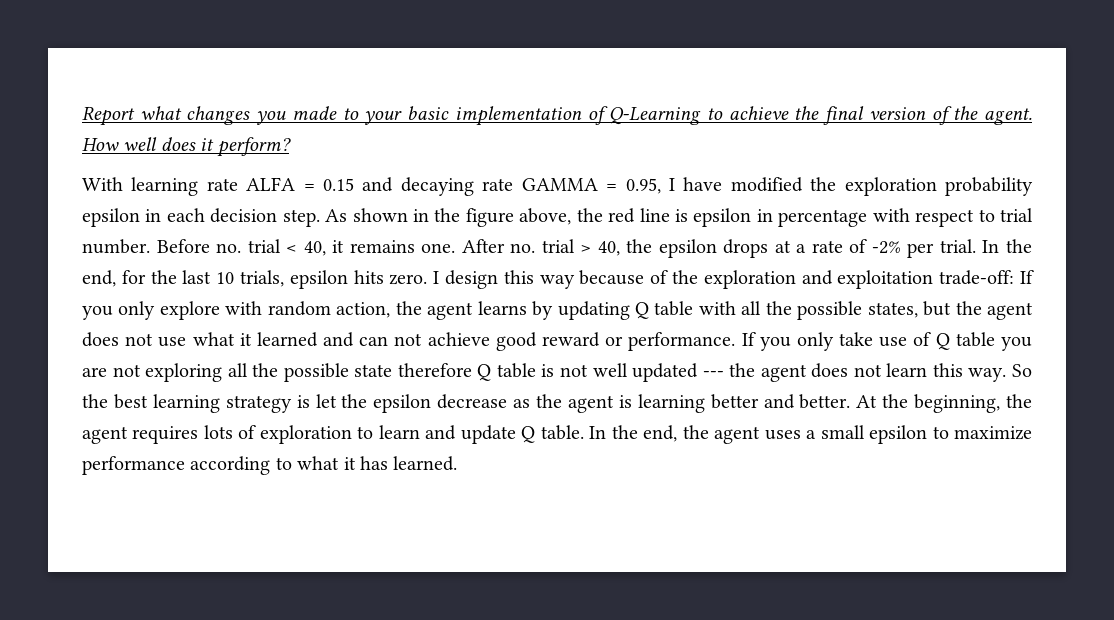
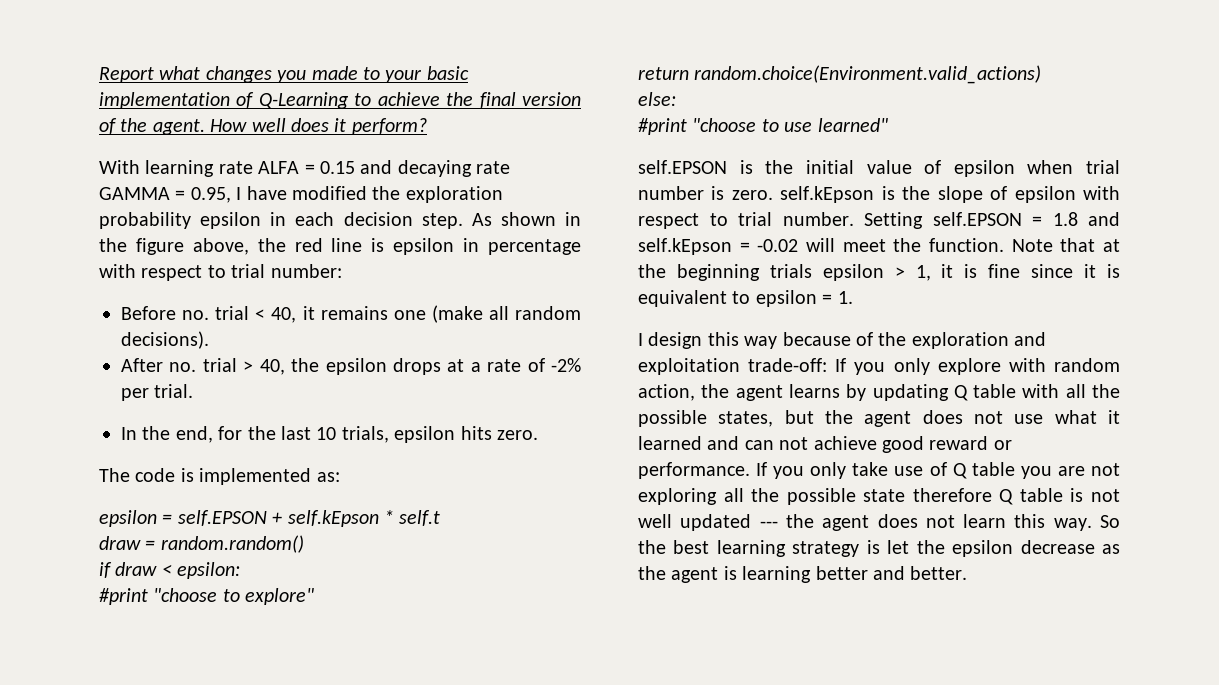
[82,239,150,254] number. -> [270,264,342,278] number: //
[421,243,456,253] one. -> [393,305,581,323] [121,331,209,349] one (make all random decisions). //
(976, 246) none -> (194, 391) //
(428, 279) none -> [99,468,340,485] [99,510,441,527] [99,535,304,553] [99,562,241,579] [99,588,315,605] [638,65,1042,84] [638,92,676,106] [638,118,888,135] [638,160,1120,177] [638,186,1120,203] [638,212,1120,229] [638,238,1120,255] [638,264,1121,281] [638,290,853,307] // The code is implemented as: // epsilon = self.EPSON + self.kEpson * self.t // draw = random.random() // if draw < epsilon: // #print "choose to explore" // return random.choice(Environment.valid_actions) // else: // #print "choose to use learned" // self.EPSON is the initial value of epsilon when trial number is zero. self.kEpson is the slope of epsilon with respect to trial number. Setting self.EPSON = 1.8 and self.kEpson = -0.02 will meet the function. Note that at the beginning trials epsilon > 1, it is fine since it is equivalent to epsilon = 1. //
[856,394,1032,413] [82,425,1032,444] [82,456,458,475] At the beginning, the agent requires lots of exploration to learn and update Q table. In the end, the agent uses a small epsilon to maximize performance according to what it has learned. -> (968, 573) none

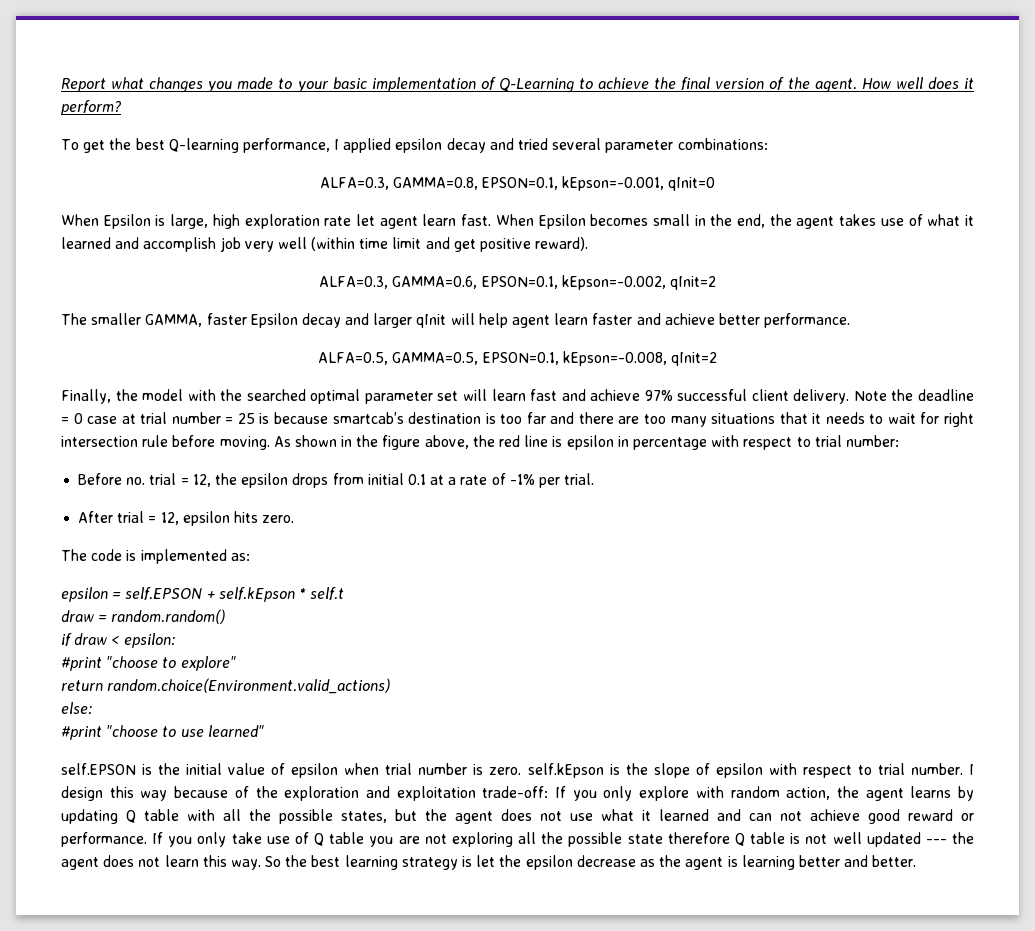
[99,160,511,177] [99,186,503,203] [99,212,463,229] With learning rate ALFA = 0.15 and decaying rate GAMMA = 0.95, I have modified the exploration probability epsilon in each decision step. -> [61,138,768,153] [319,176,716,191] [61,214,975,229] [61,237,589,252] [319,275,716,290] [61,313,851,328] [318,351,717,366] [61,389,974,404] [61,412,974,427] [61,435,270,450] To get the best Q-learning performance, I applied epsilon decay and tried several parameter combinations: // ALFA=0.3, GAMMA=0.8, EPSON=0.1, kEpson=-0.001, qInit=0 // When Epsilon is large, high exploration rate let agent learn fast. When Epsilon becomes small in the end, the agent takes use of what it learned and accomplish job very well (within time limit and get positive reward). // ALFA=0.3, GAMMA=0.6, EPSON=0.1, kEpson=-0.002, qInit=2 // The smaller GAMMA, faster Epsilon decay and larger qInit will help agent learn faster and achieve better performance. // ALFA=0.5, GAMMA=0.5, EPSON=0.1, kEpson=-0.008, qInit=2 // Finally, the model with the searched optimal parameter set will learn fast and achieve 97% successful client delivery. Note the deadline = 0 case at trial number = 25 is because smartcab’s destination is too far and there are too many situations that it needs to wait for right intersection rule before moving.
[255,305,581,323] [121,331,209,349] [121,358,441,375] < 40, it remains one (make all random decisions). // After no. trial > 40, the epsilon drops -> [180,473,426,488] = 12, the epsilon drops from initial 0.1
[551,358,582,372] -2% -> [509,474,535,485] -1%
[121,426,389,443] In the end, for the last 10 trials, -> [78,511,179,525] After trial = 12,
[864,212,1120,229] [638,238,1120,255] [638,264,1121,281] [638,290,853,307] Setting self.EPSON = 1.8 and self.kEpson = -0.02 will meet the function. Note that at the beginning trials epsilon > 1, it is fine since it is equivalent to epsilon = 1. // -> (963, 769) none

